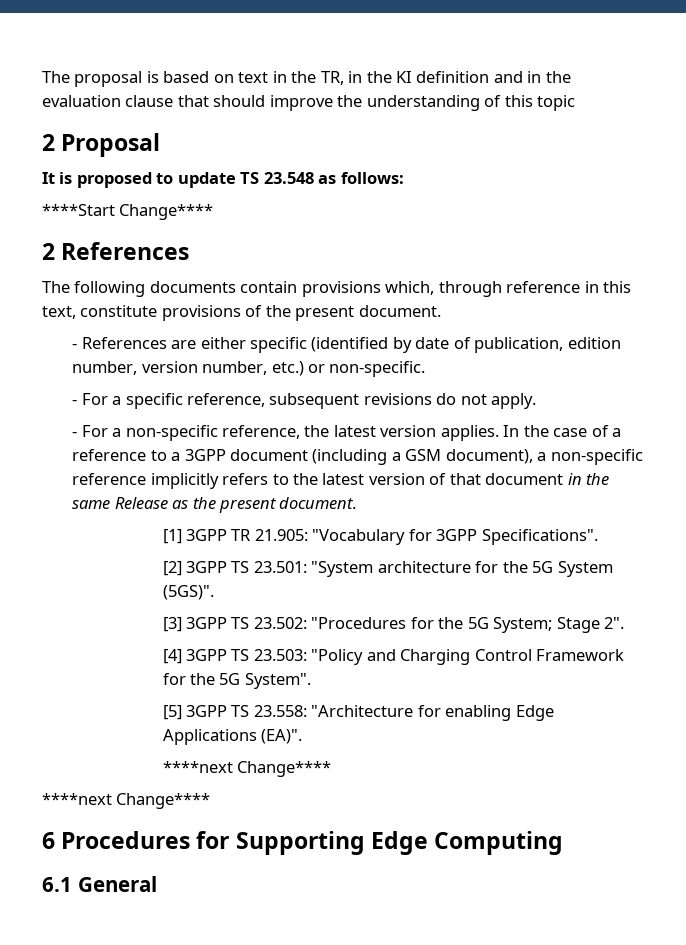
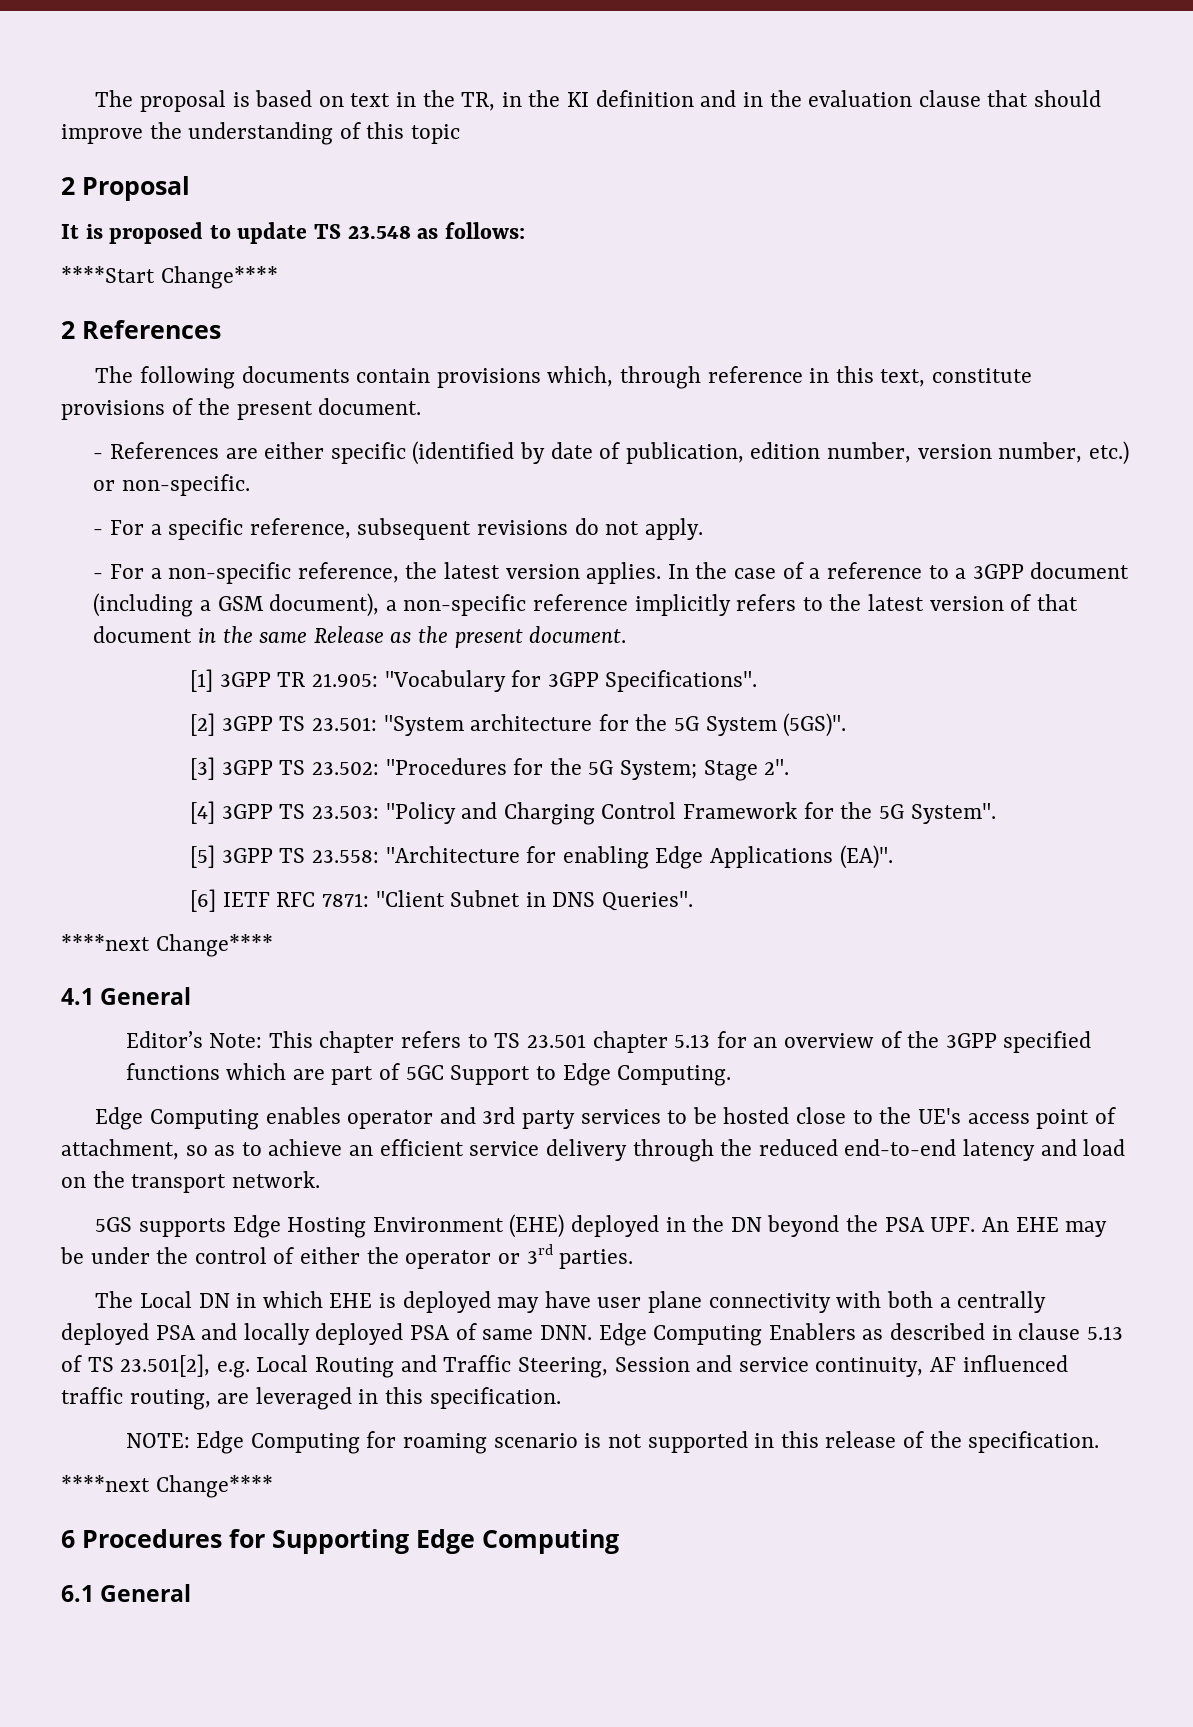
[162,761,331,777] ****next Change**** -> [190,889,694,912] [61,934,273,957] [61,987,192,1005] [125,1031,1092,1053] [125,1063,732,1086] [95,1107,1116,1130] [61,1139,1126,1162] [61,1171,320,1193] [95,1214,1108,1238] [60,1244,634,1269] [95,1291,1047,1313] [61,1323,1123,1346] [61,1354,1068,1378] [61,1387,561,1410] [125,1431,1100,1454] [6] IETF RFC 7871: "Client Subnet in DNS Queries". // ****next Change**** // 4.1 General // Editor’s Note: This chapter refers to TS 23.501 chapter 5.13 for an overview of the 3GPP specified functions which are part of 5GC Support to Edge Computing. // Edge Computing enables operator and 3rd party services to be hosted close to the UE's access point of attachment, so as to achieve an efficient service delivery through the reduced end-to-end latency and load on the transport network. // 5GS supports Edge Hosting Environment (EHE) deployed in the DN beyond the PSA UPF. An EHE may be under the control of either the operator or 3rd parties. // The Local DN in which EHE is deployed may have user plane connectivity with both a centrally deployed PSA and locally deployed PSA of same DNN. Edge Computing Enablers as described in clause 5.13 of TS 23.501[2], e.g. Local Routing and Traffic Steering, Session and service continuity, AF influenced traffic routing, are leveraged in this specification. // NOTE: Edge Computing for roaming scenario is not supported in this release of the specification.

